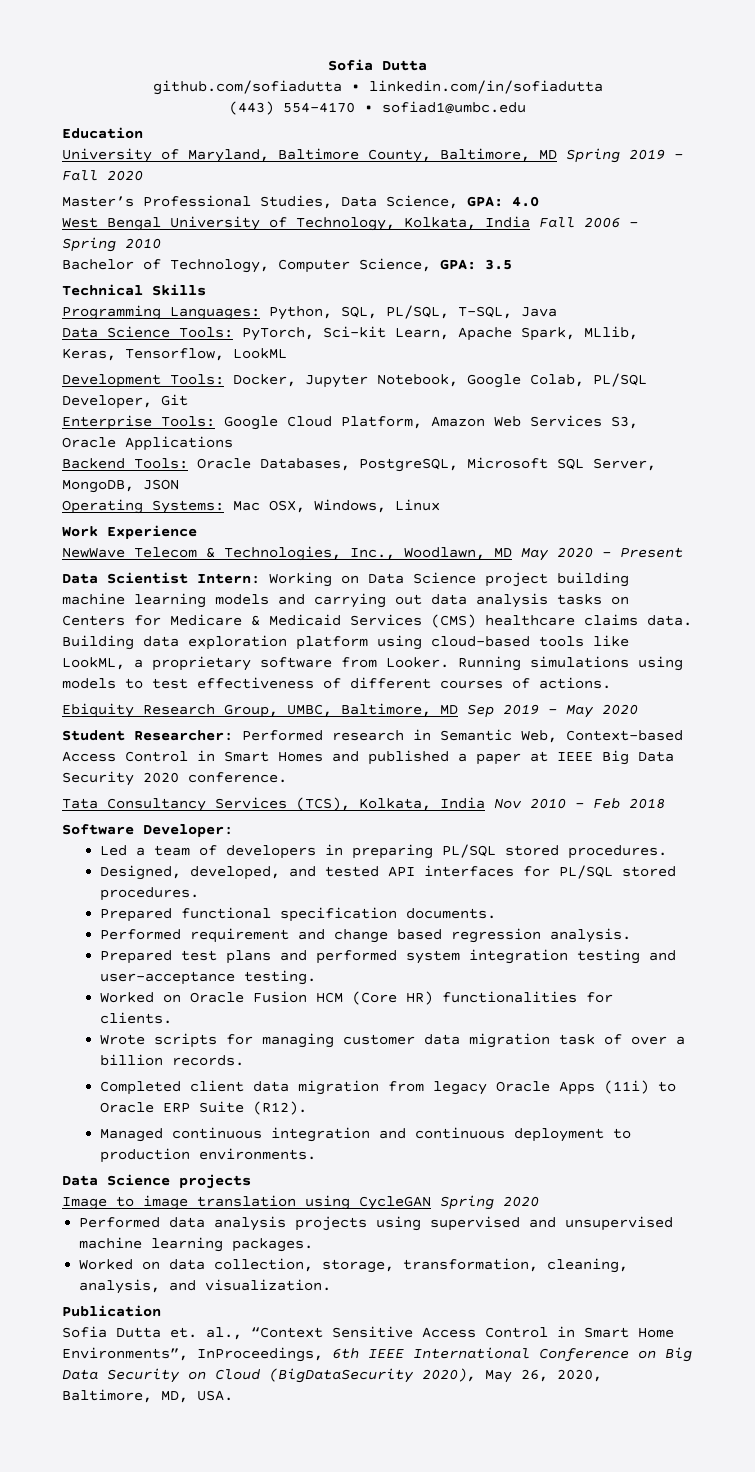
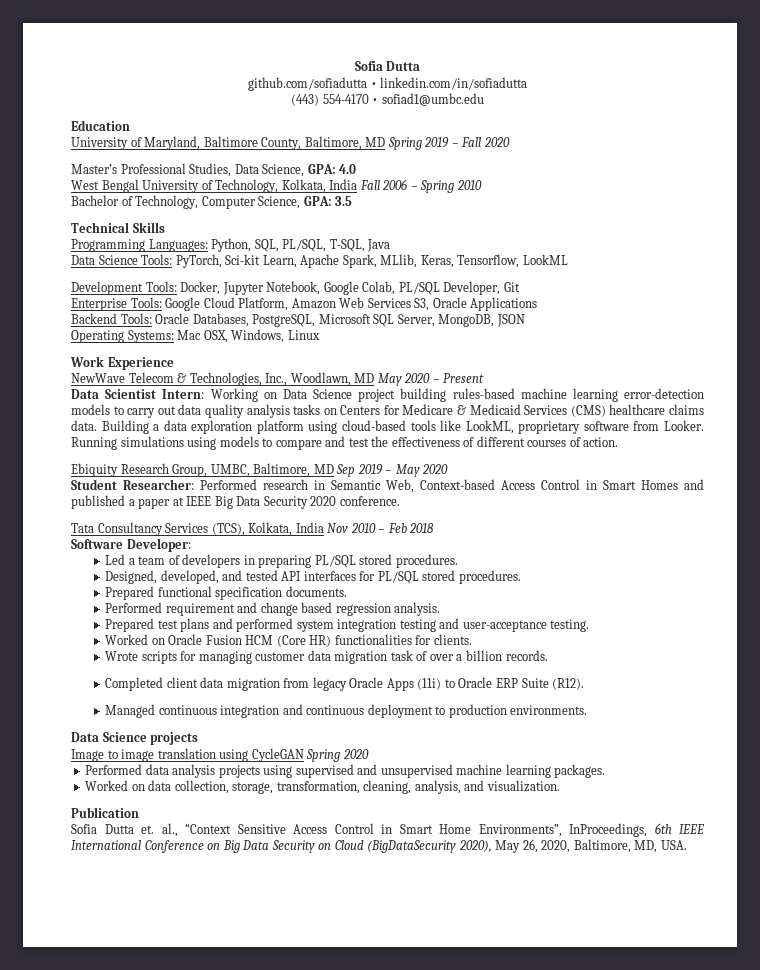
[62,593,386,608] machine learning models and carrying -> [452,388,704,402] [71,404,156,418] rules-based machine learning error-detection models to carry
(467, 599) none -> [204,404,244,418] quality
(134, 642) none -> [153,424,160,431] a
[134,659,143,668] a -> (514, 427) none
[152,678,188,689] test -> [275,436,389,450] compare and test the
[539,677,611,689] actions. -> [583,437,619,447] action.

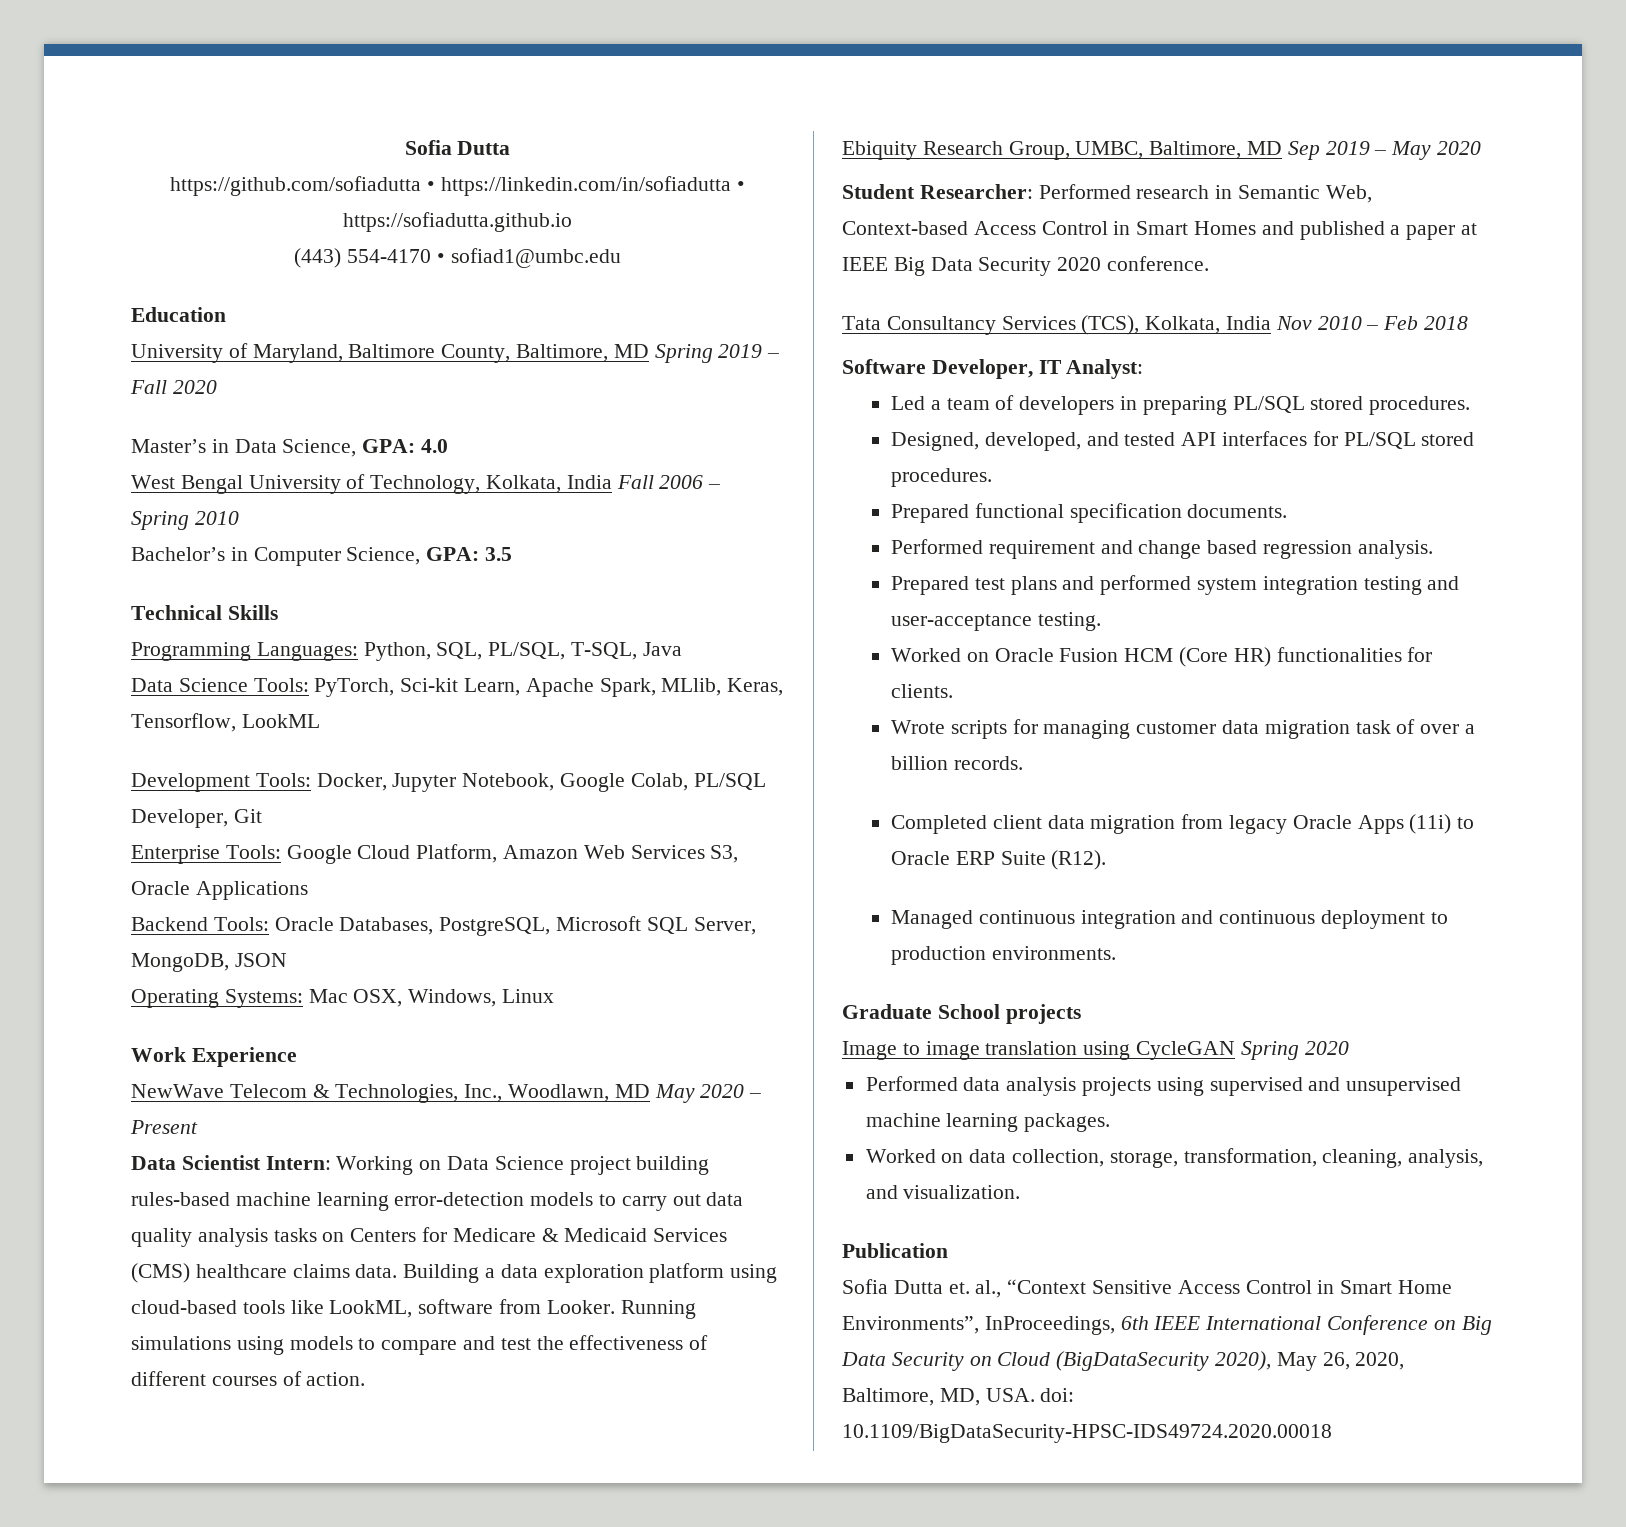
[247,77,528,91] github.com/sofiadutta • linkedin.com/in/sofiadutta -> [170,176,745,196] [343,212,572,232] https://github.com/sofiadutta • https://linkedin.com/in/sofiadutta • https://sofiadutta.github.io
[120,163,232,177] Professional Studies, -> [211,439,229,453] in
[71,195,199,209] Bachelor of Technology, -> [131,547,248,561] Bachelor’s in
[518,421,581,434] proprietary -> (413, 1309) none
[126,538,191,552] Developer: -> [931,359,1144,379] Developer, IT Analyst:
[71,732,147,742] Data Science -> [842,1004,1000,1019] Graduate School
(687, 845) none -> [1040,1388,1075,1402] [842,1424,1332,1443] doi: 10.1109/BigDataSecurity-HPSC-IDS49724.2020.00018

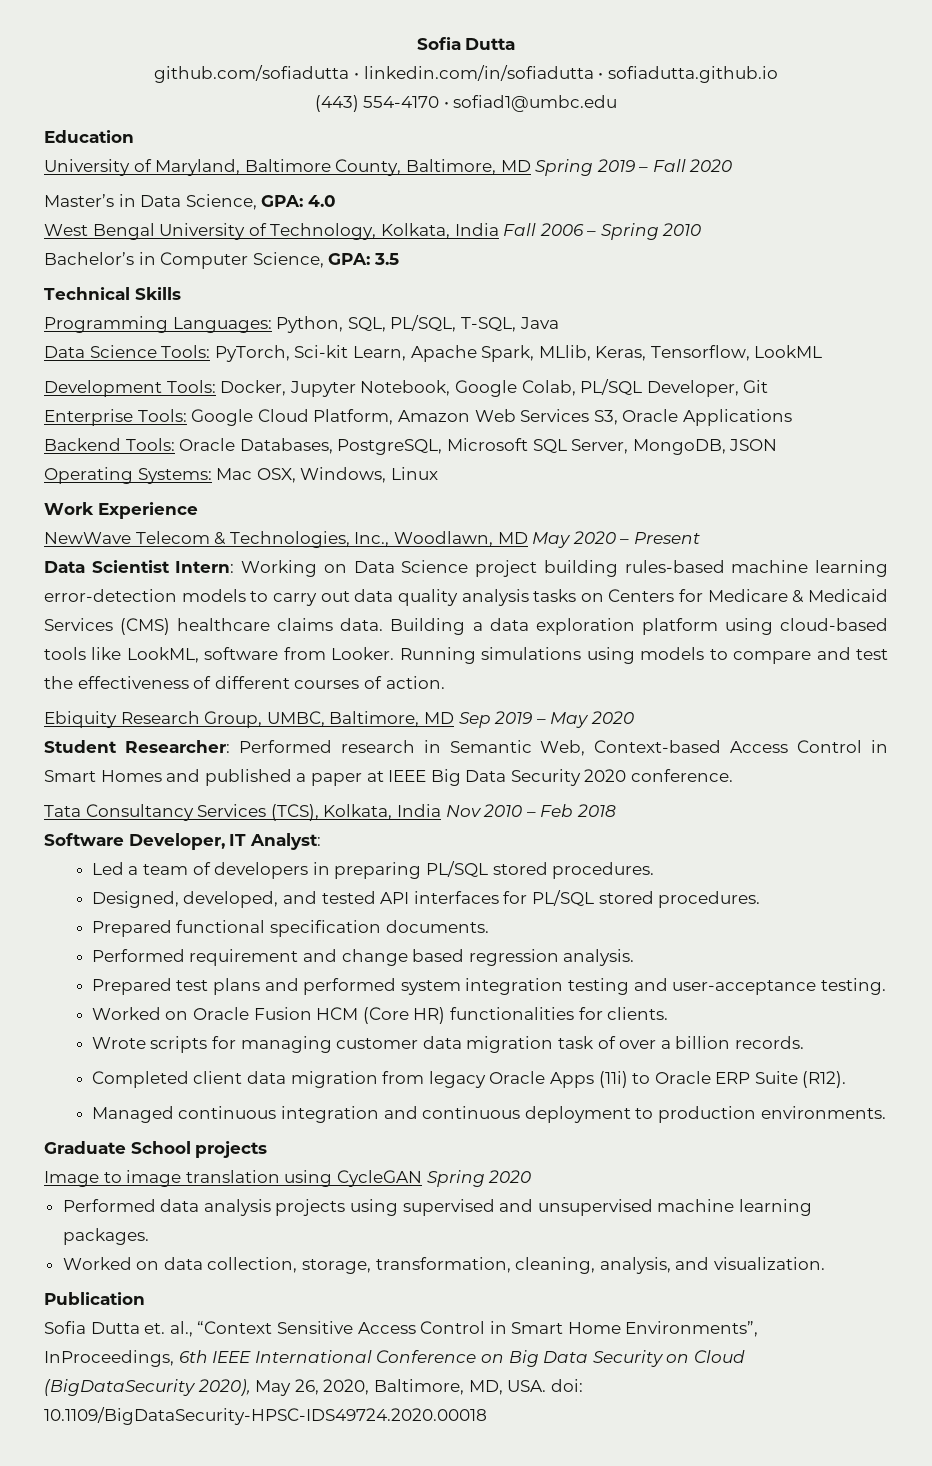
[170,176,745,196] [343,212,572,232] https://github.com/sofiadutta • https://linkedin.com/in/sofiadutta • https://sofiadutta.github.io -> [154,65,778,83] github.com/sofiadutta • linkedin.com/in/sofiadutta • sofiadutta.github.io

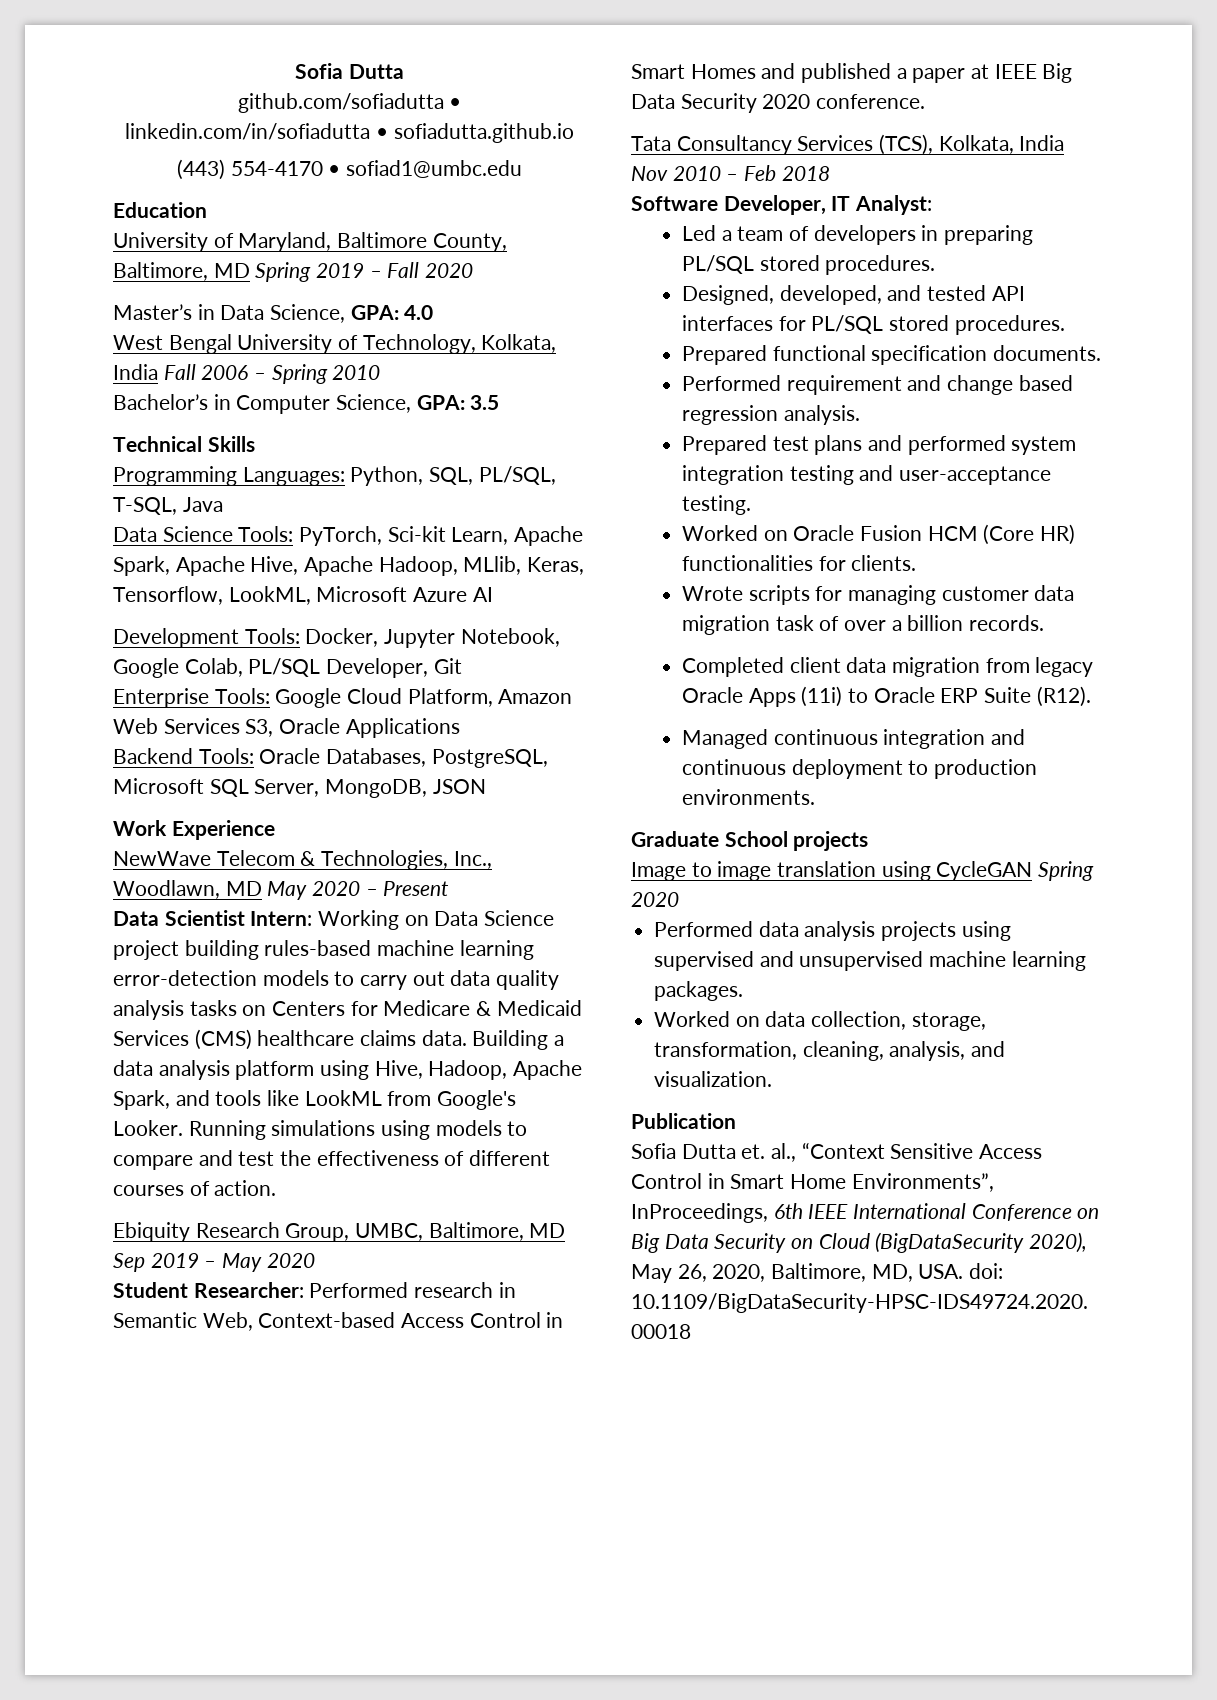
[538,345,823,361] MLlib, Keras, Tensorflow, LookML -> [175,556,585,576] [113,586,493,605] Apache Hive, Apache Hadoop, MLlib, Keras, Tensorflow, LookML, Microsoft Azure AI
[44,467,438,484] // Operating Systems: Mac OSX, Windows, Linux -> (486, 786) none
[535,618,635,635] exploration -> [158,1060,230,1080] analysis
[779,618,888,631] [44,647,326,663] cloud-based tools like LookML, software from -> [374,1060,583,1080] [113,1090,517,1110] Hive, Hadoop, Apache Spark, and tools like LookML from Google's

